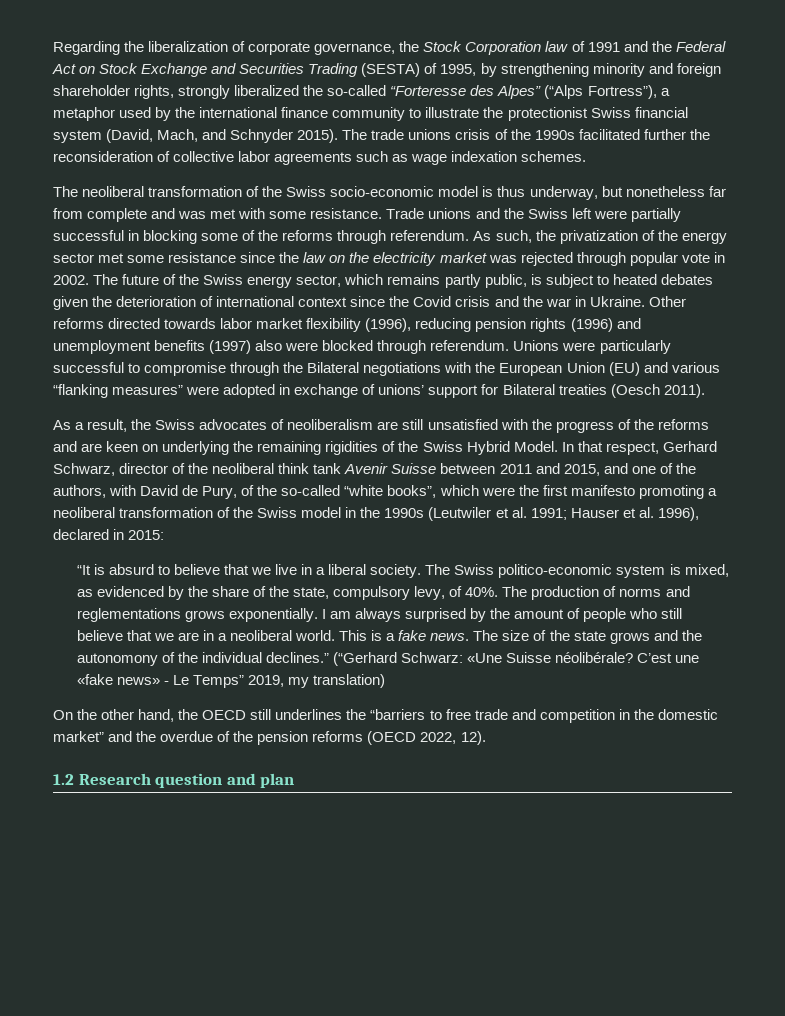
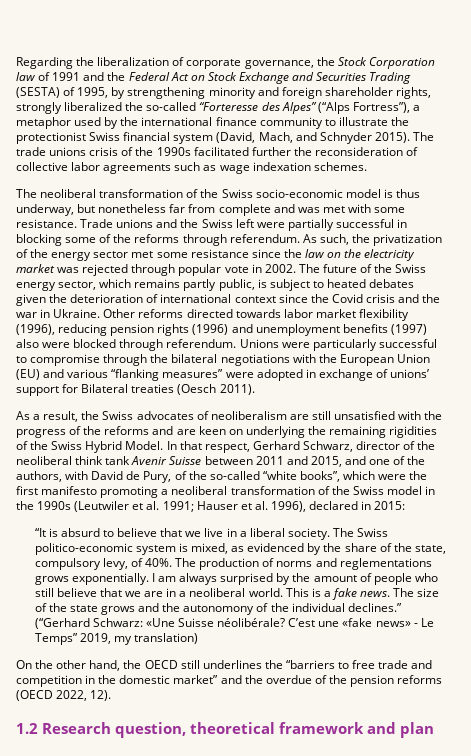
[307,362,360,373] Bilateral -> [171,354,218,363] bilateral
[155,773,223,788] question -> [115,722,364,738] question, theoretical framework

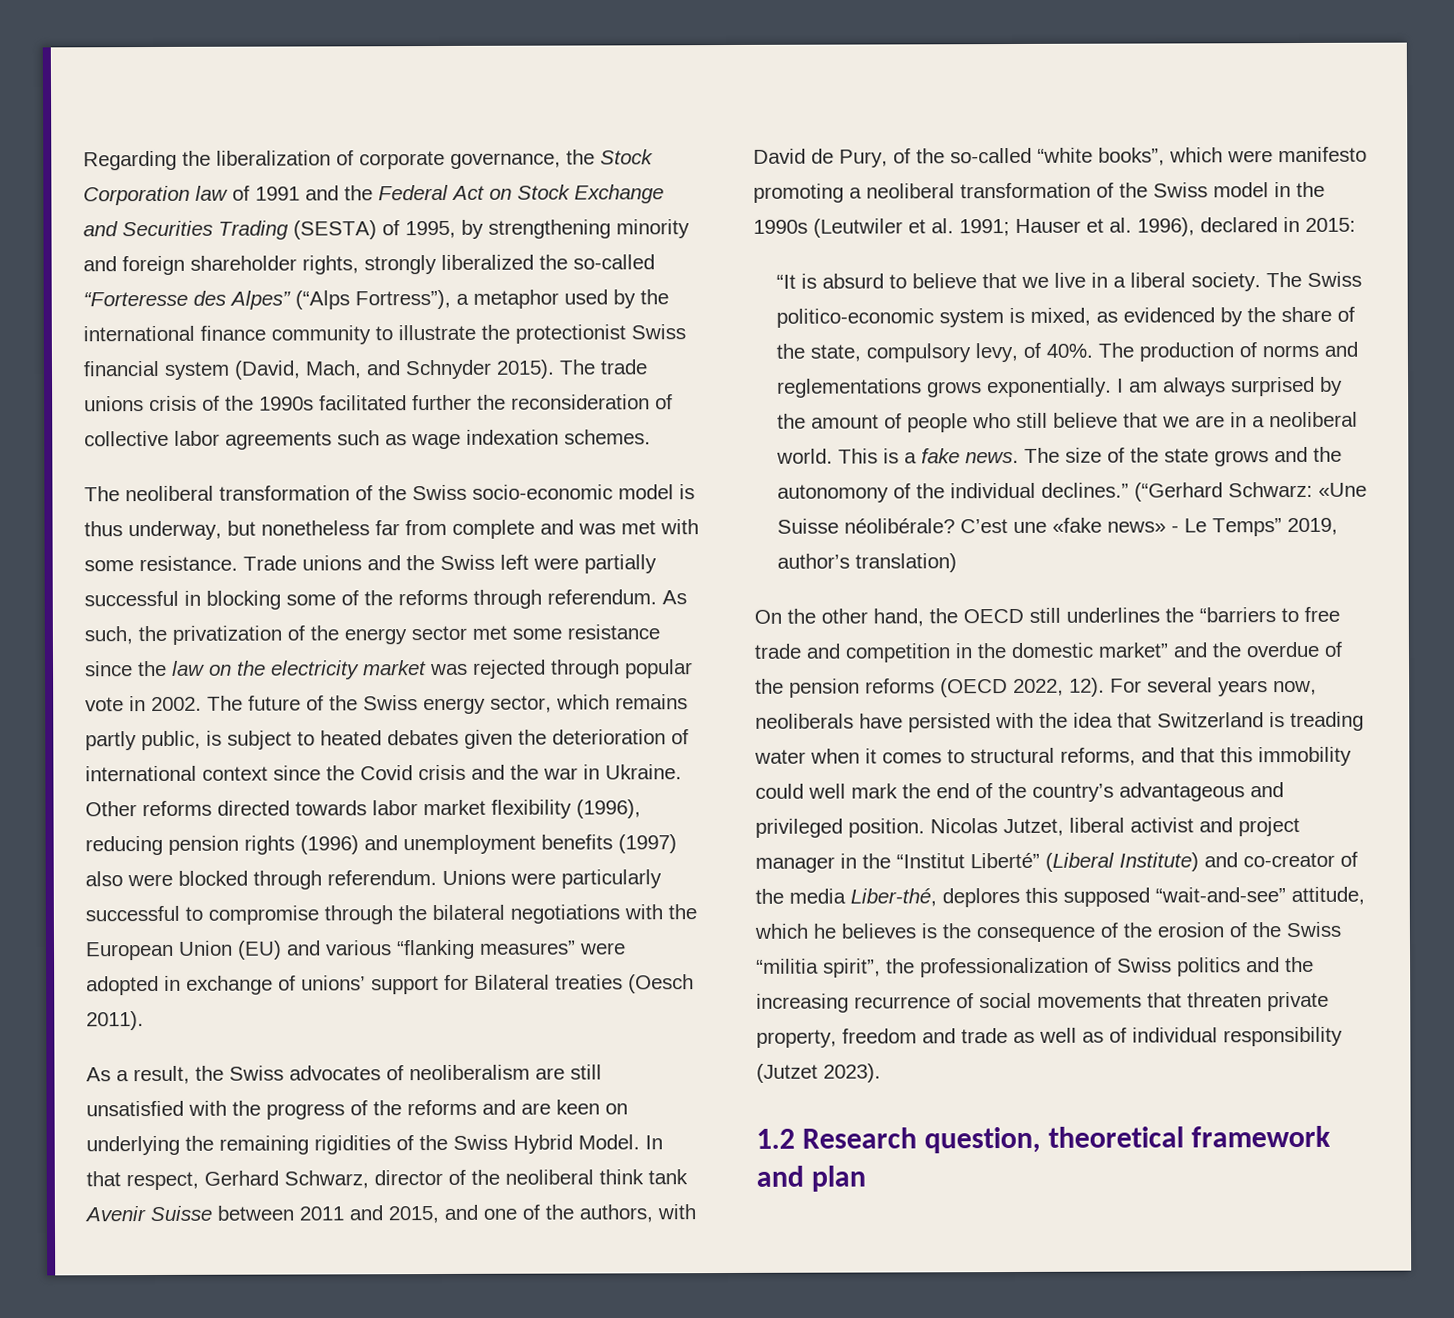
[409,471,428,480] [16,486,38,495] the first -> (1273, 156) none
[113,636,132,645] my -> [777,553,851,569] author’s
(112, 695) none -> [1110,677,1317,697] [755,711,1364,733] [754,746,1352,767] [755,782,1284,802] [755,817,1300,838] [755,851,1358,873] [755,886,1365,908] [754,921,1341,943] [756,956,1314,978] [756,991,1329,1013] [756,1026,1343,1048] [756,1063,881,1083] For several years now, neoliberals have persisted with the idea that Switzerland is treading water when it comes to structural reforms, and that this immobility could well mark the end of the country’s advantageous and privileged position. Nicolas Jutzet, liberal activist and project manager in the “Institut Liberté” (Liberal Institute) and co-creator of the media Liber-thé, deplores this supposed “wait-and-see” attitude, which he believes is the consequence of the erosion of the Swiss “militia spirit”, the professionalization of Swiss politics and the increasing recurrence of social movements that threaten private property, freedom and trade as well as of individual responsibility (Jutzet 2023).

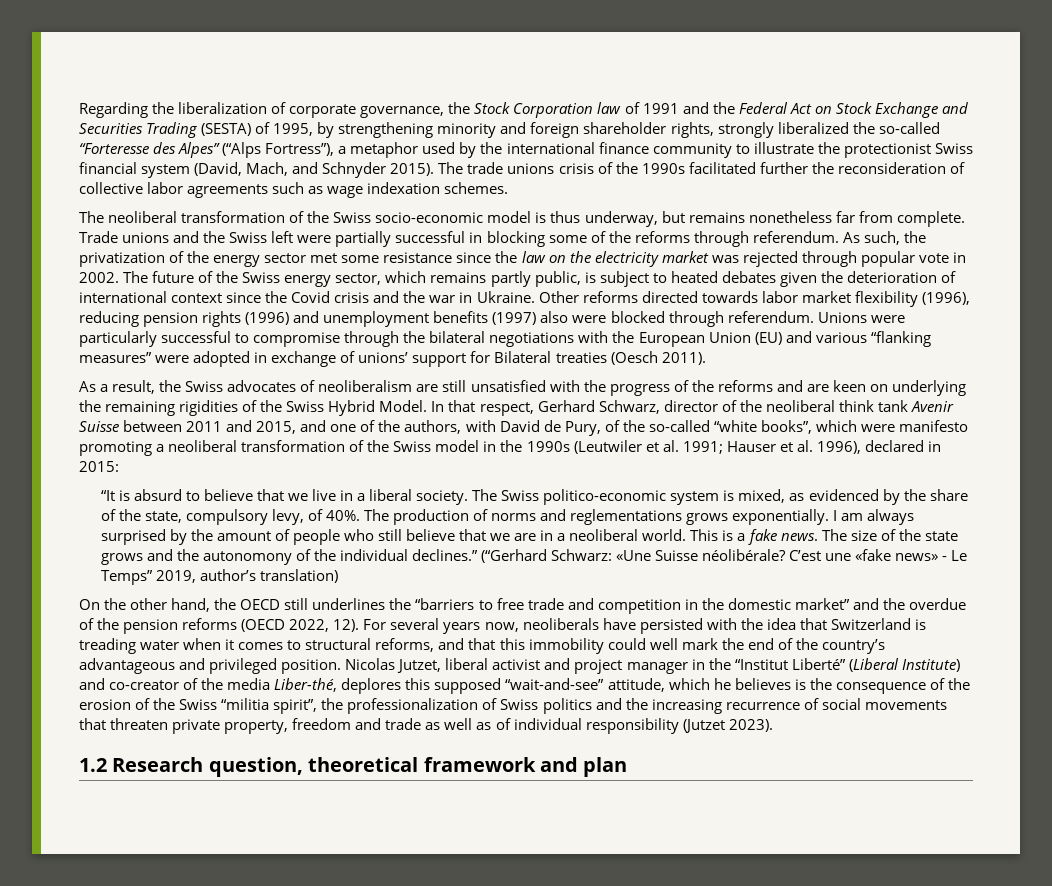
(256, 528) none -> [688,212,745,223] remains
[452,519,699,539] [84,555,238,572] complete and was met with some resistance. -> [896,211,965,227] complete.

